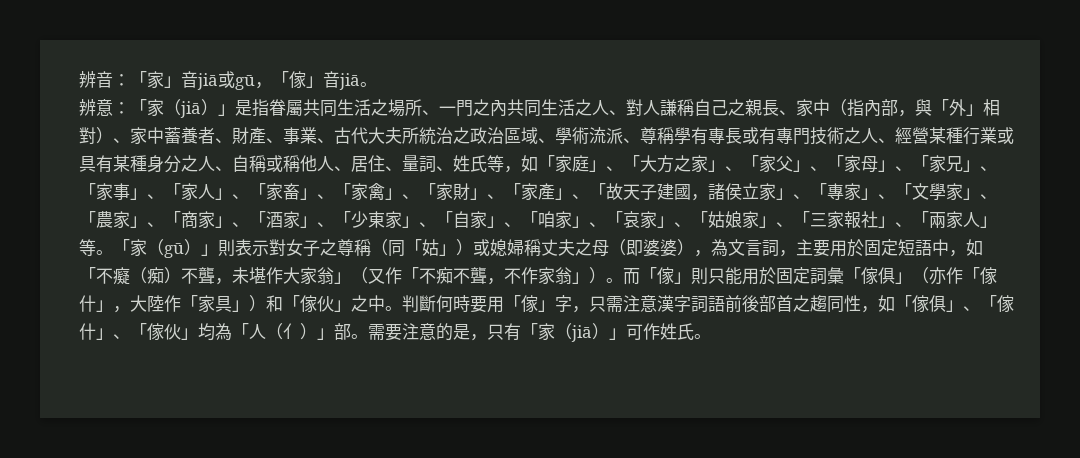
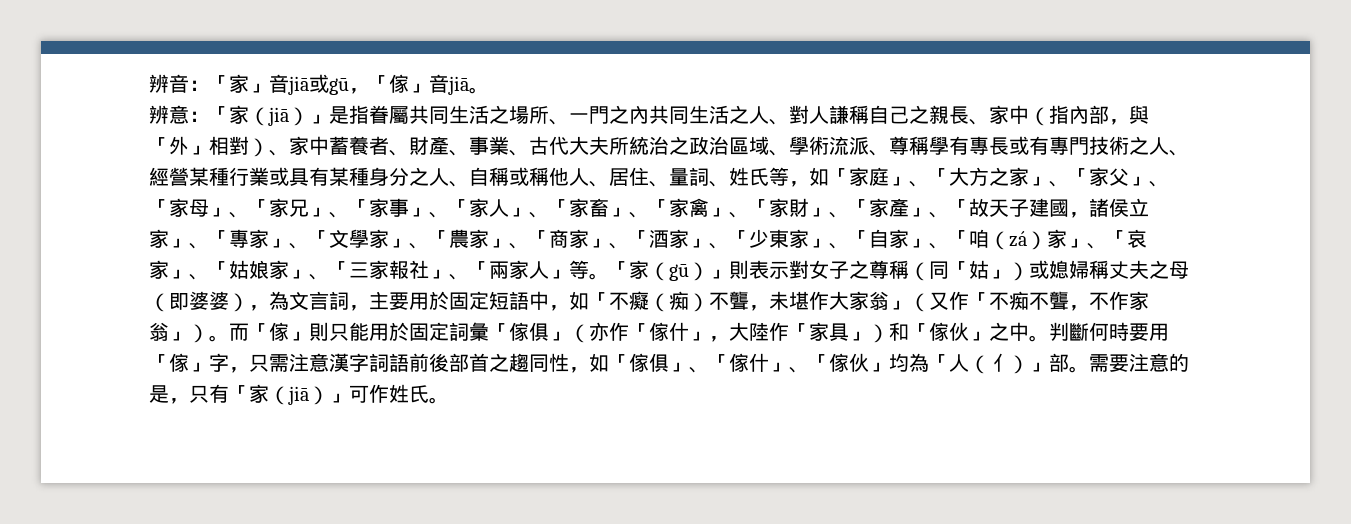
(555, 219) none -> [989,231,1047,250] （zá）

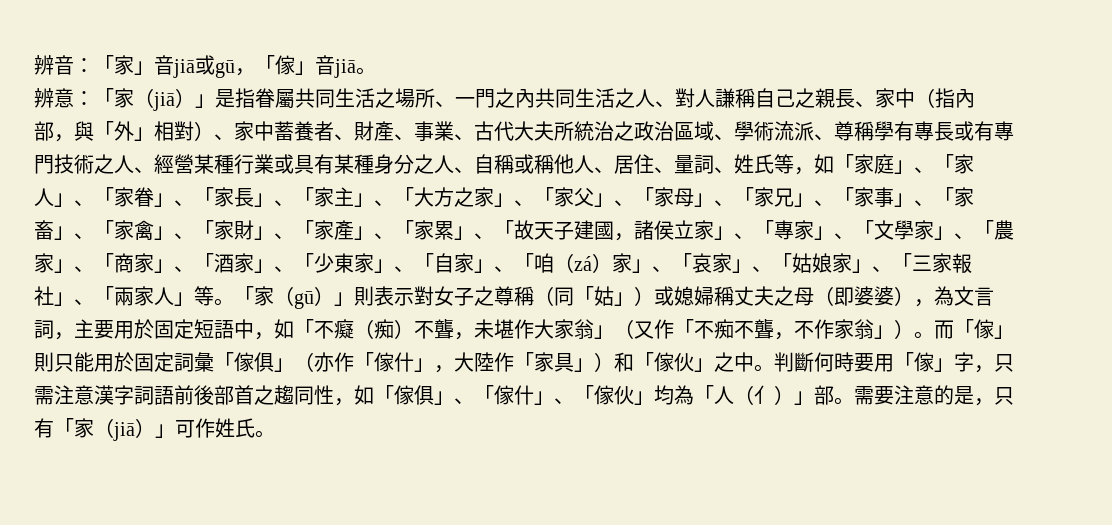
(949, 176) none -> [954,154,974,174] [34,187,414,207] 家人」、「家眷」、「家長」、「家主」、「
[489,198,589,218] 人」、「家 -> (974, 197) none
(969, 207) none -> [414,220,514,240] 家累」、「

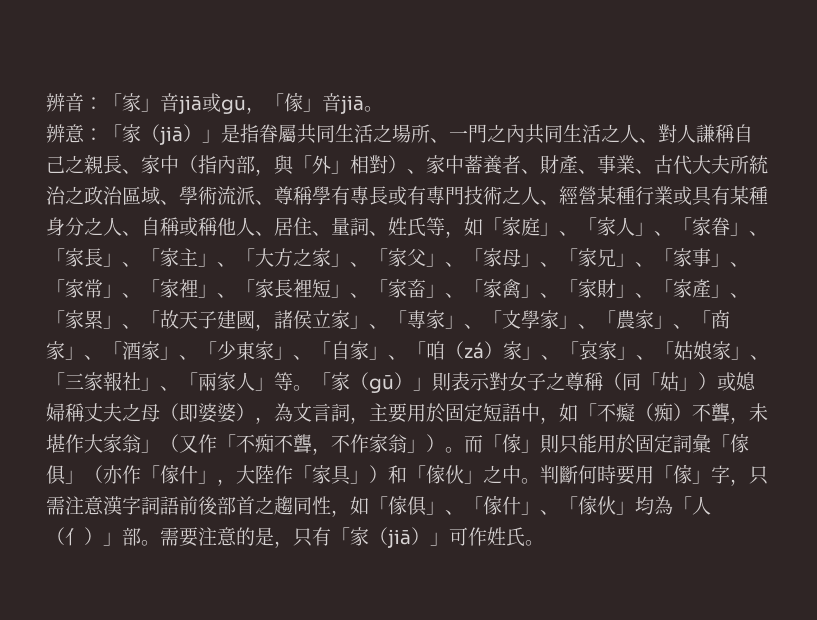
(974, 197) none -> [84,279,407,298] 常」、「家裡」、「家長裡短」、「家

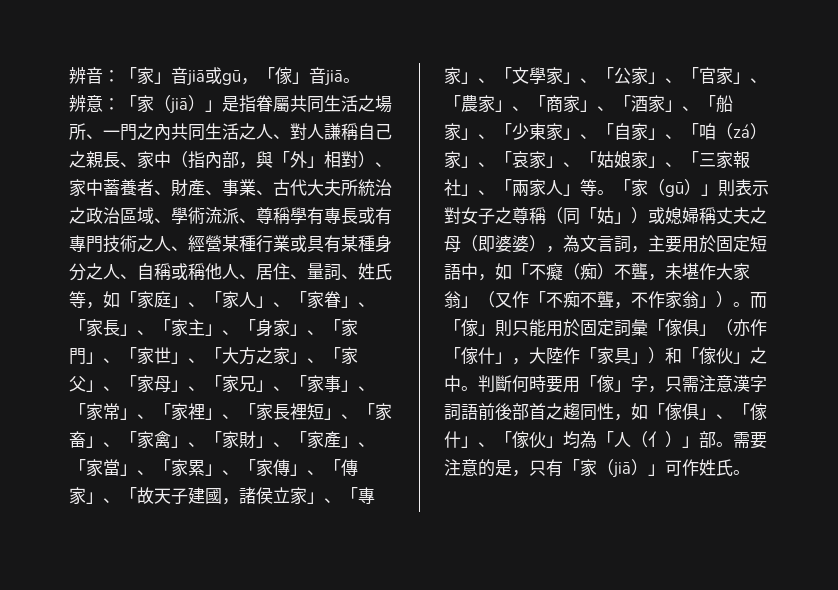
(255, 256) none -> [256,319,358,337] [69,347,222,365] 身家」、「家門」、「家世」、「
[84,310,103,329] 累 -> [103,459,358,477] [69,487,86,505] 當」、「家累」、「家傳」、「傳家
(616, 318) none -> [614,67,767,85] [444,95,461,110] 公家」、「官家」、「
(217, 349) none -> [716,95,733,113] [444,123,512,141] 船家」、「

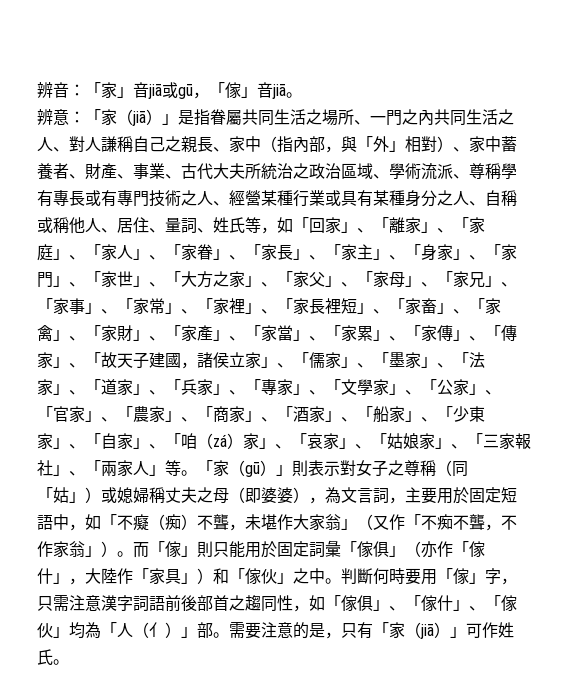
(137, 298) none -> [309,217,469,234] 回家」、「離家」、「
(358, 494) none -> [309,352,485,369] [37,379,261,396] 儒家」、「墨家」、「法家」、「道家」、「兵家」、「

